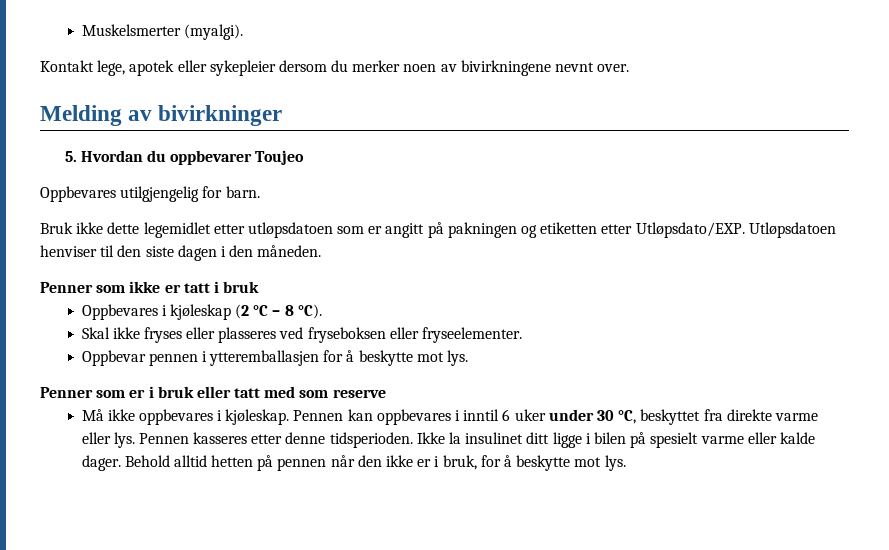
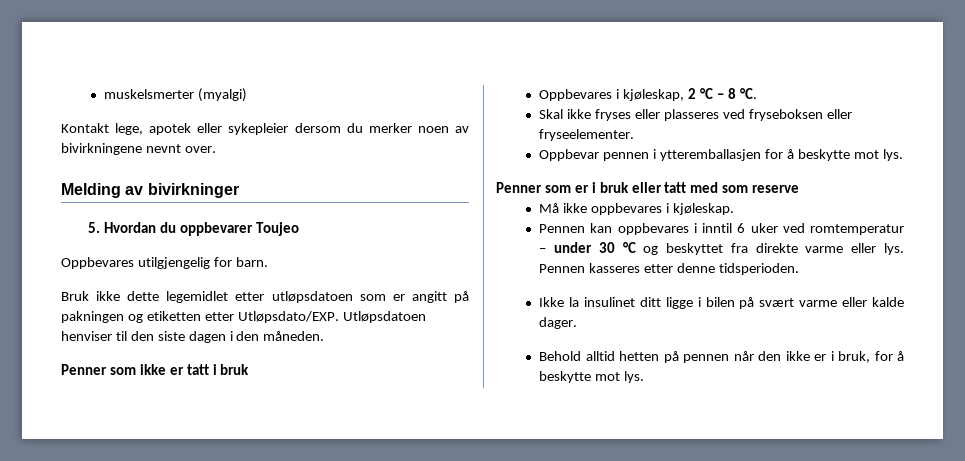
[81,24,243,40] Muskelsmerter (myalgi). -> [104,88,248,102] muskelsmerter (myalgi)
[169,304,250,320] kjøleskap (2 -> [623,88,696,101] kjøleskap, 2
[297,304,322,319] °C). -> [739,88,757,99] °C.
(290, 417) none -> (734, 209) //
[548,409,637,424] under 30 °C, -> [782,223,904,235] [539,242,659,255] ved romtemperatur – under 30 °C og
(413, 440) none -> (799, 269) //
[650,432,699,448] spesielt -> [759,298,795,307] svært
(121, 463) none -> (578, 323) //

